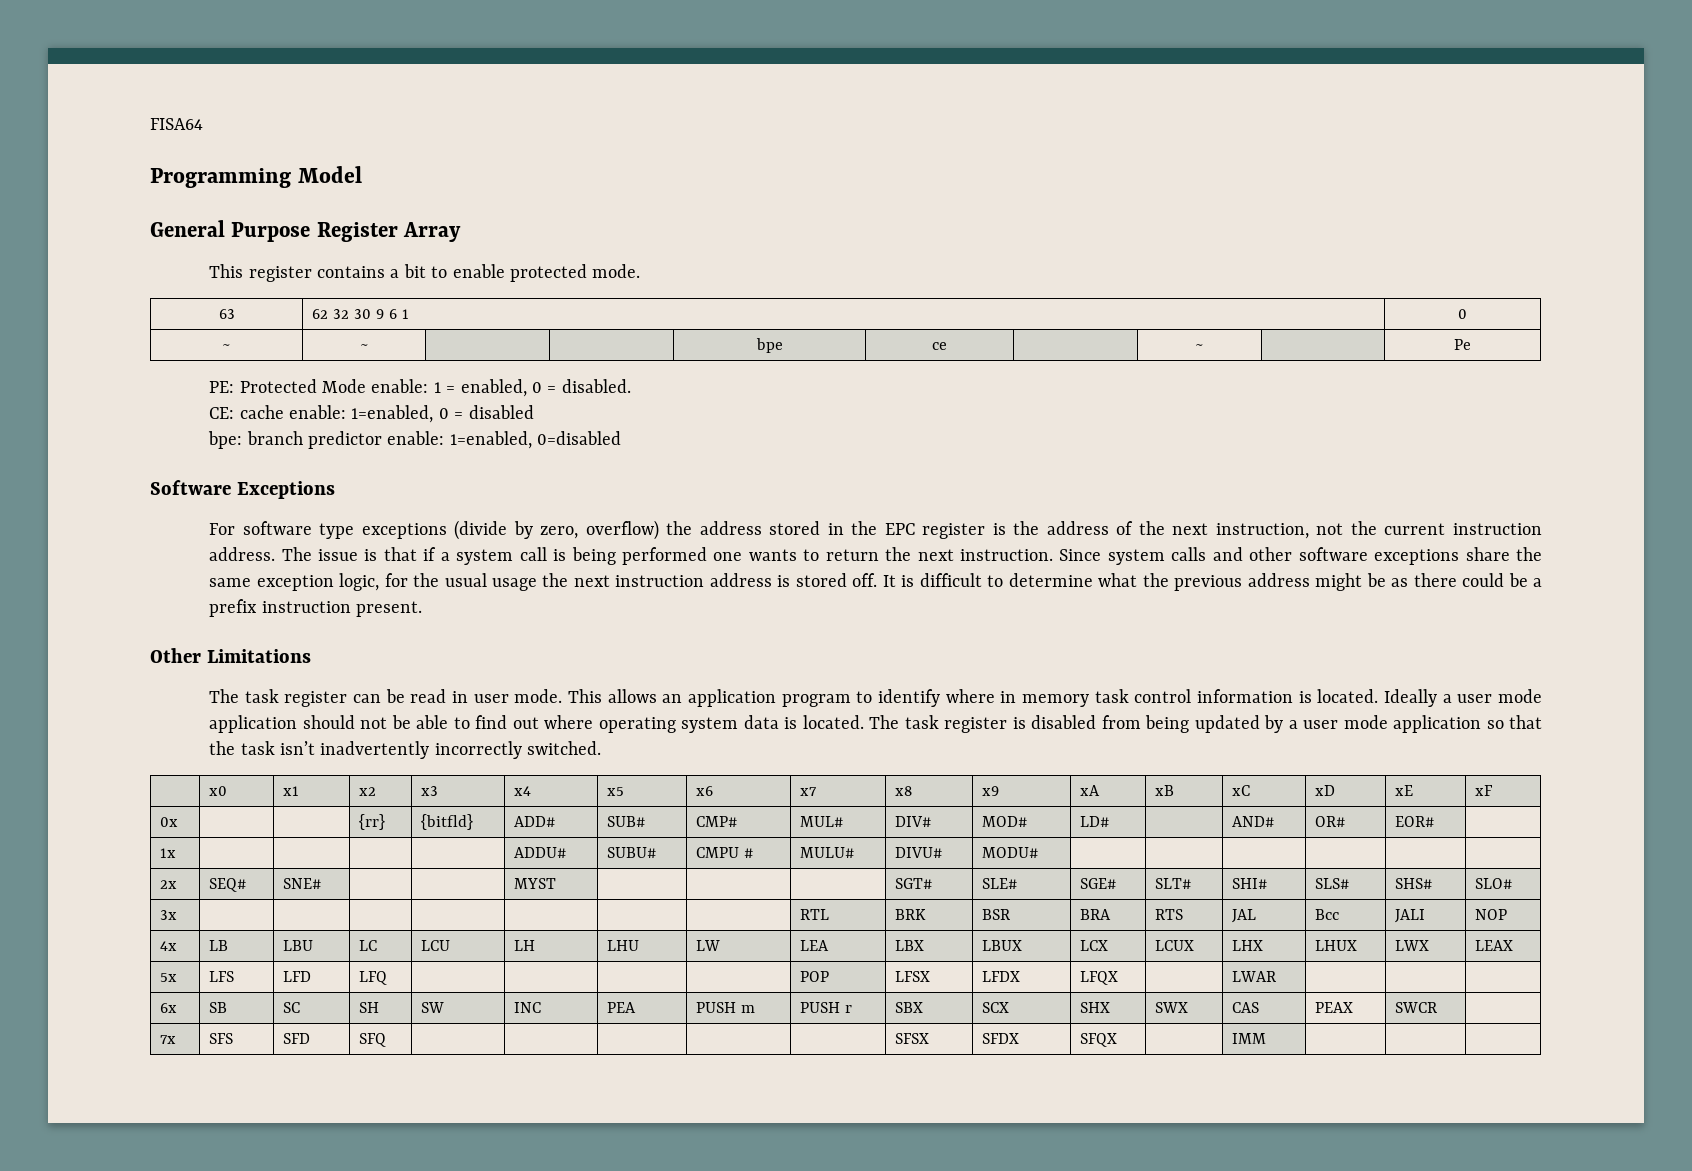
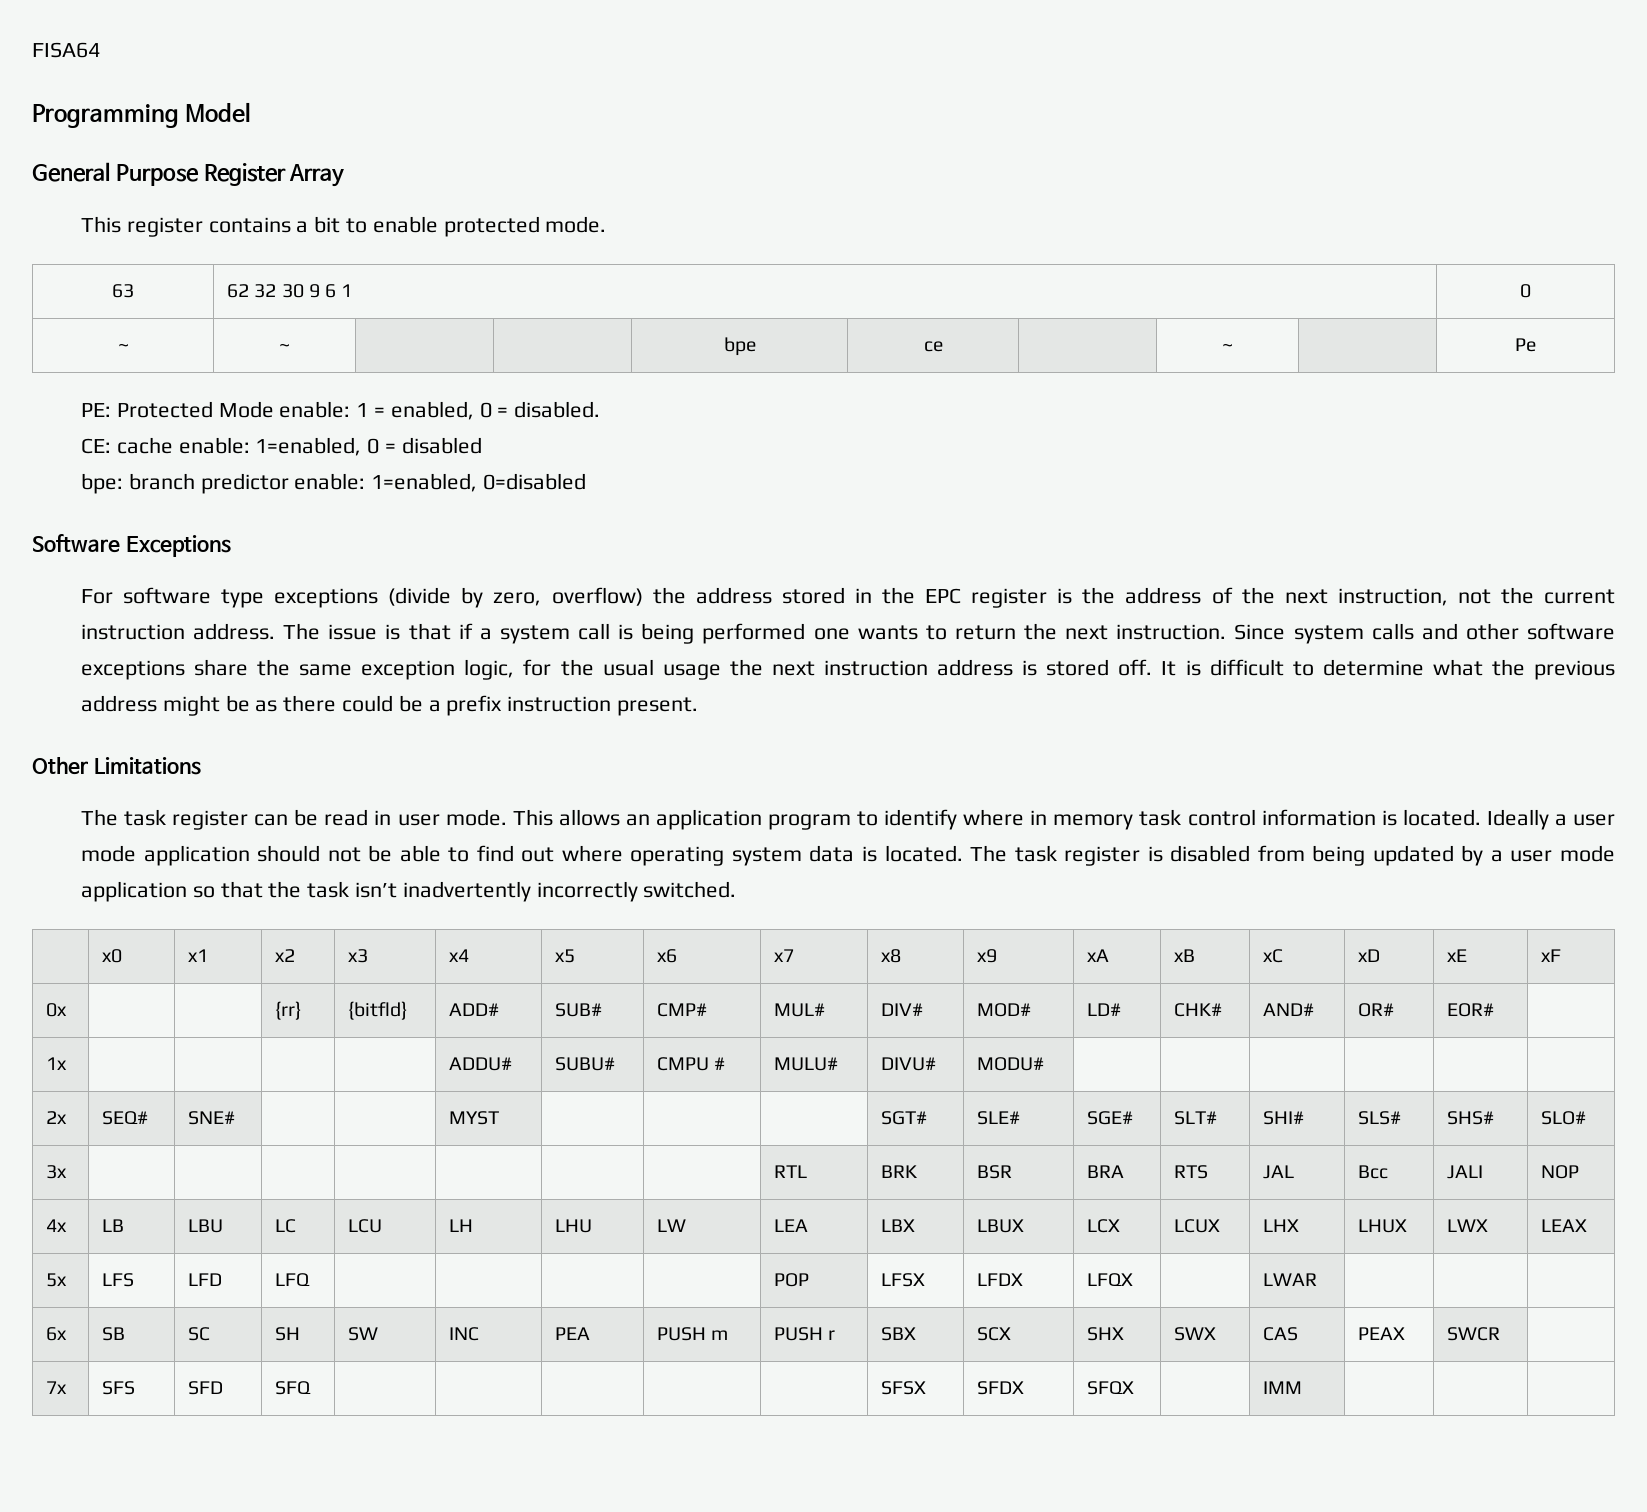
(1110, 821) none -> [1174,1003,1223,1017] CHK#

